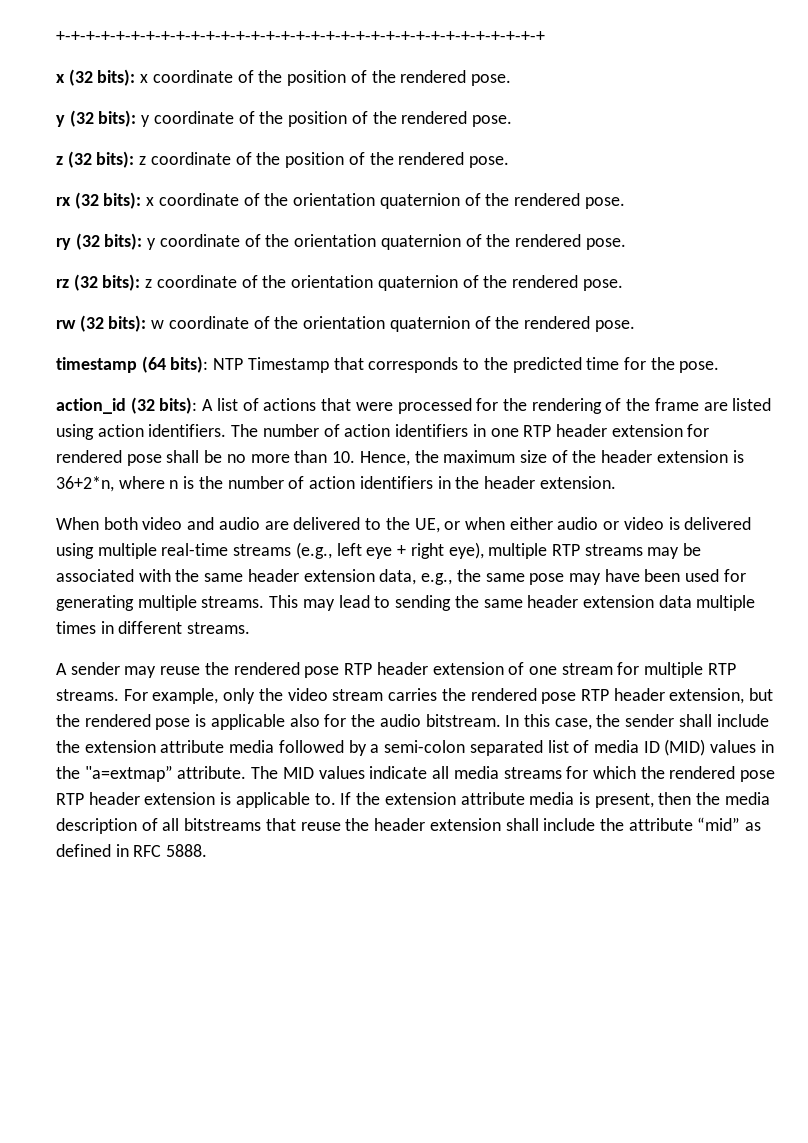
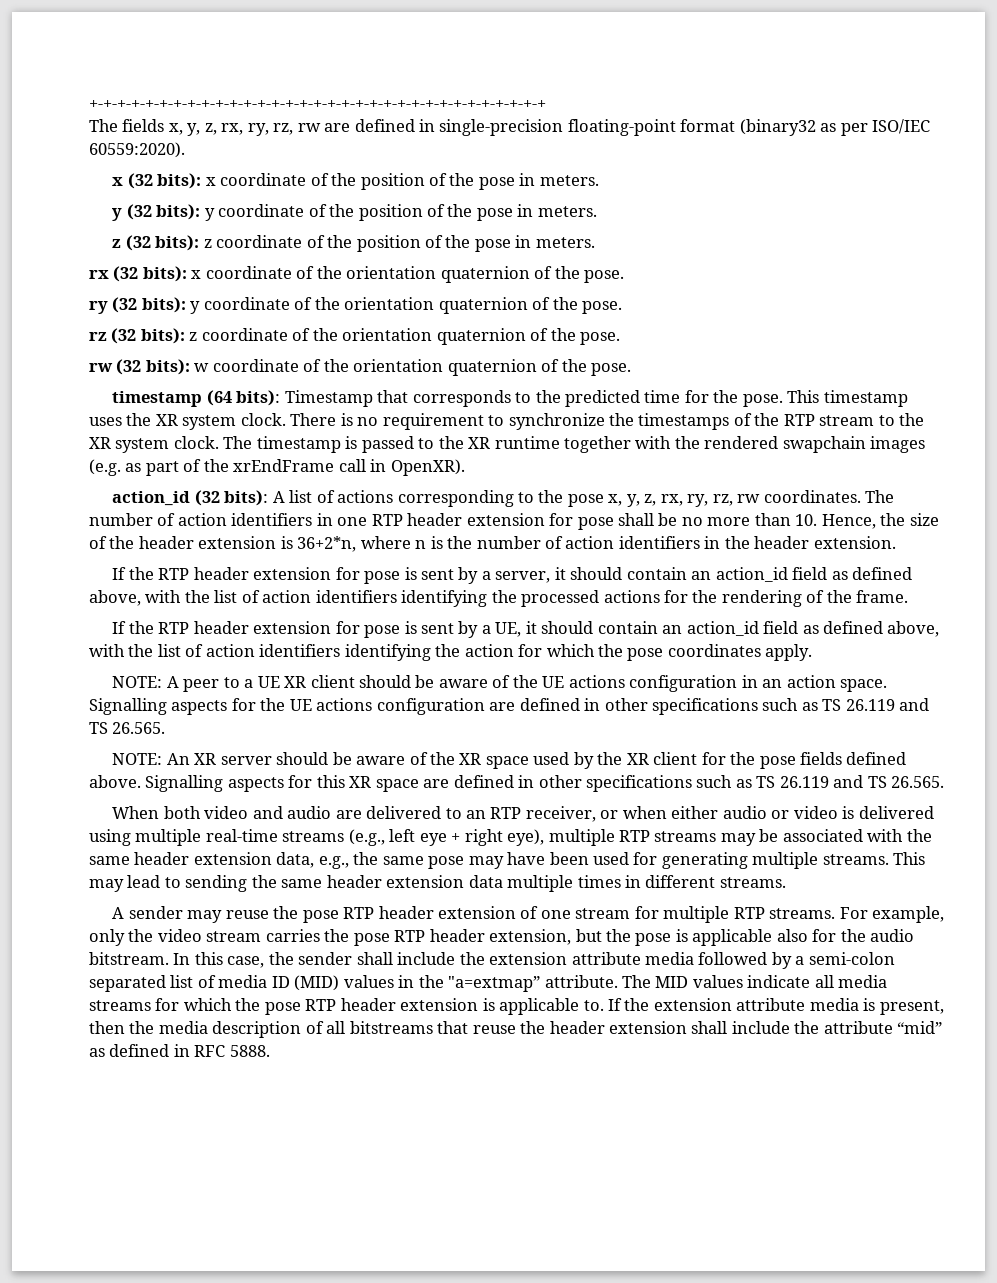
(545, 36) none -> [89,119,931,136] [89,142,185,158] // The fields x, y, z, rx, ry, rz, rw are defined in single-precision floating-point format (binary32 as per ISO/IEC 60559:2020).
[400,70,511,86] rendered pose. -> [478,173,599,190] pose in meters.
[401,111,512,127] rendered pose. -> [476,204,597,221] pose in meters.
[398,152,509,168] rendered pose. -> [474,235,595,252] pose in meters.
[513,193,580,206] rendered -> (580, 272) none
[514,234,581,247] rendered -> (578, 303) none
[511,275,578,288] rendered -> (576, 334) none
[523,316,590,329] rendered -> (587, 365) none
[213,358,244,370] NTP -> (281, 398) none
(720, 367) none -> [787,390,908,407] [89,413,925,430] [89,436,926,453] [89,459,465,476] This timestamp uses the XR system clock. There is no requirement to synchronize the timestamps of the RTP stream to the XR system clock. The timestamp is passed to the XR runtime together with the rendered swapchain images (e.g. as part of the xrEndFrame call in OpenXR).
[321,398,772,414] [56,424,227,440] that were processed for the rendering of the frame are listed using action identifiers. -> [397,490,861,507] corresponding to the pose x, y, z, rx, ry, rz, rw coordinates.
[56,450,122,463] rendered -> (574, 519) none
[443,450,516,463] maximum -> (906, 519) none
(616, 482) none -> [112,567,912,584] [89,590,909,607] [112,621,940,638] [89,644,813,661] [112,675,887,692] [89,698,930,715] [89,722,166,734] [112,752,907,769] [89,775,945,792] // If the RTP header extension for pose is sent by a server, it should contain an action_id field as defined above, with the list of action identifiers identifying the processed actions for the rendering of the frame. // If the RTP header extension for pose is sent by a UE, it should contain an action_id field as defined above, with the list of action identifiers identifying the action for which the pose coordinates apply. // NOTE: A peer to a UE XR client should be aware of the UE actions configuration in an action space. Signalling aspects for the UE actions configuration are defined in other specifications such as TS 26.119 and TS 26.565. // NOTE: An XR server should be aware of the XR space used by the XR client for the pose fields defined above. Signalling aspects for this XR space are defined in other specifications such as TS 26.119 and TS 26.565.
[385,517,440,533] the UE, -> [465,806,596,822] an RTP receiver,
[233,662,300,675] rendered -> (299, 912) none
[470,688,537,701] rendered -> (350, 935) none
[84,714,151,727] rendered -> (632, 935) none
[669,766,736,779] rendered -> (261, 1004) none

